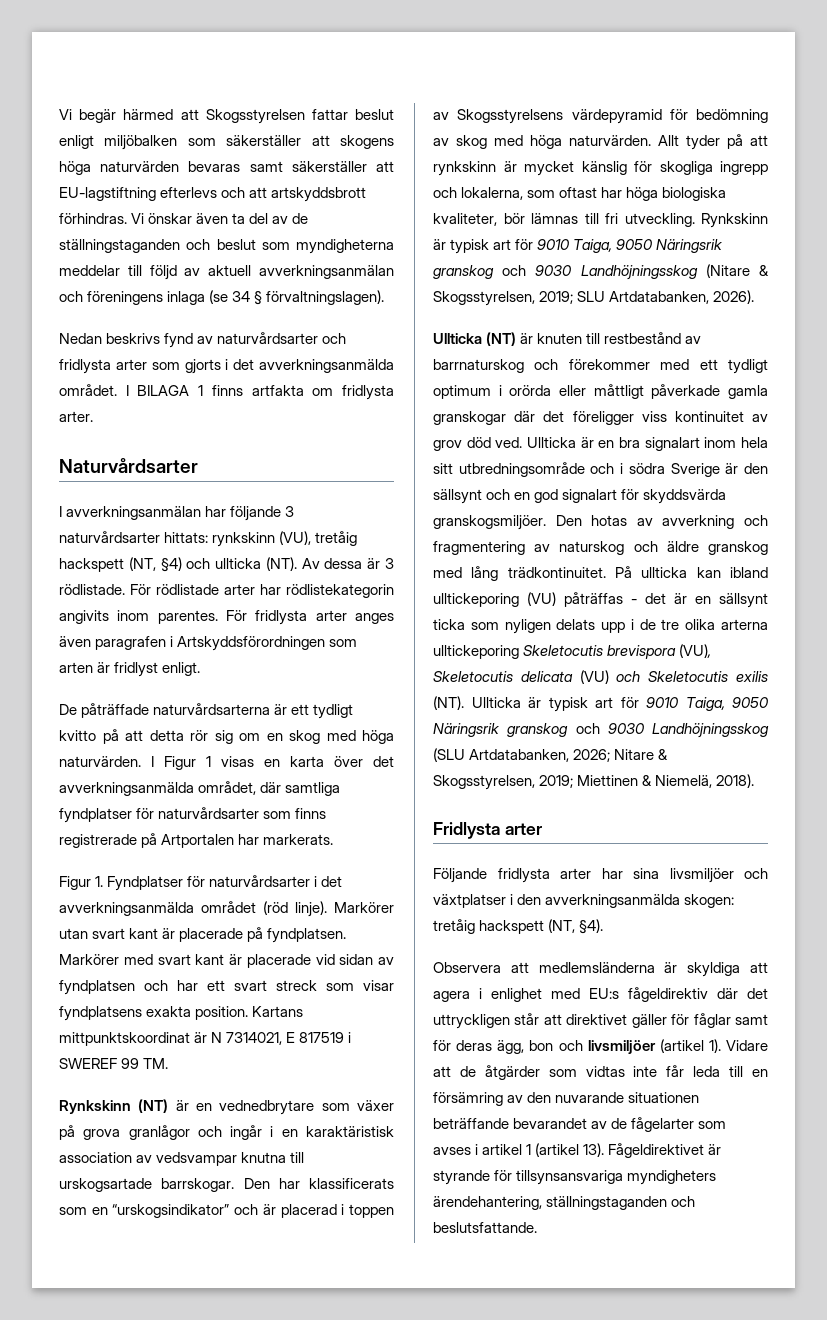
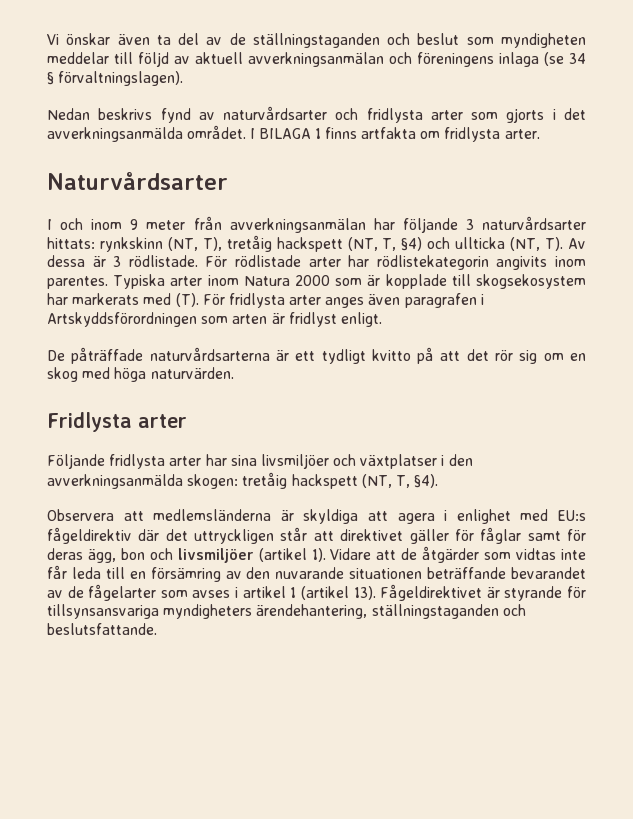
[59,109,394,124] [59,135,394,150] [59,161,394,175] [59,187,367,202] [59,213,145,224] Vi begär härmed att Skogsstyrelsen fattar beslut enligt miljöbalken som säkerställer att skogens höga naturvärden bevaras samt säkerställer att EU-lagstiftning efterlevs och att artskyddsbrott förhindras. Vi -> [47,34,59,45] Vi
[296,239,394,254] myndigheterna -> [500,33,586,48] myndigheten
(62, 511) none -> [60,216,222,230] och inom 9 meter från
[279,531,358,546] [59,557,156,572] (VU), tretåig hackspett (NT, -> [167,235,397,252] (NT, T), tretåig hackspett (NT, T,
[265,557,297,571] (NT). -> [510,237,564,251] (NT, T).
(218, 617) none -> [113,274,587,289] [47,293,199,307] Typiska arter inom Natura 2000 som är kopplade till skogsekosystem har markerats med (T).
[149,730,184,741] detta -> [466,349,489,361] det
[151,756,394,770] [59,781,341,796] [59,807,327,823] [59,833,334,848] [59,875,343,891] [59,901,394,917] [59,927,347,943] [59,954,394,968] [59,980,394,995] [59,1006,304,1021] [59,1032,352,1046] [59,1058,169,1069] [59,1099,394,1115] [59,1125,394,1140] [59,1152,305,1166] [59,1178,394,1192] [59,1204,394,1218] [433,109,768,124] [433,134,768,150] [433,161,768,176] [433,187,727,201] [433,213,768,228] [433,239,724,254] [433,264,769,280] [433,290,755,306] [433,332,702,346] [433,359,768,374] [433,384,768,399] [433,411,768,425] [433,437,768,451] [433,462,768,477] [433,489,727,504] [433,515,768,530] [433,541,768,555] [433,566,768,581] [433,592,768,608] [433,619,768,634] [433,644,712,659] [433,670,768,684] [433,696,769,712] [433,723,769,738] [433,748,669,762] [433,774,755,790] I Figur 1 visas en karta över det avverkningsanmälda området, där samtliga fyndplatser för naturvårdsarter som finns registrerade på Artportalen har markerats. // Figur 1. Fyndplatser för naturvårdsarter i det avverkningsanmälda området (röd linje). Markörer utan svart kant är placerade på fyndplatsen. Markörer med svart kant är placerade vid sidan av fyndplatsen och har ett svart streck som visar fyndplatsens exakta position. Kartans mittpunktskoordinat är N 7314021, E 817519 i SWEREF 99 TM. // Rynkskinn (NT) är en vednedbrytare som växer på grova granlågor och ingår i en karaktäristisk association av vedsvampar knutna till urskogsartade barrskogar. Den har klassificerats som en “urskogsindikator” och är placerad i toppen av Skogsstyrelsens värdepyramid för bedömning av skog med höga naturvärden. Allt tyder på att rynkskinn är mycket känslig för skogliga ingrepp och lokalerna, som oftast har höga biologiska kvaliteter, bör lämnas till fri utveckling. Rynkskinn är typisk art för 9010 Taiga, 9050 Näringsrik granskog och 9030 Landhöjningsskog (Nitare & Skogsstyrelsen, 2019; SLU Artdatabanken, 2026). // Ullticka (NT) är knuten till restbestånd av barrnaturskog och förekommer med ett tydligt optimum i orörda eller måttligt påverkade gamla granskogar där det föreligger viss kontinuitet av grov död ved. Ullticka är en bra signalart inom hela sitt utbredningsområde och i södra Sverige är den sällsynt och en god signalart för skyddsvärda granskogsmiljöer. Den hotas av avverkning och fragmentering av naturskog och äldre granskog med lång trädkontinuitet. På ullticka kan ibland ulltickeporing (VU) påträffas - det är en sällsynt ticka som nyligen delats upp i de tre olika arterna ulltickeporing Skeletocutis brevispora (VU), Skeletocutis delicata (VU) och Skeletocutis exilis (NT). Ullticka är typisk art för 9010 Taiga, 9050 Näringsrik granskog och 9030 Landhöjningsskog (SLU Artdatabanken, 2026; Nitare & Skogsstyrelsen, 2019; Miettinen & Niemelä, 2018). -> (234, 373) none
(576, 926) none -> [395,475,410,488] T,

